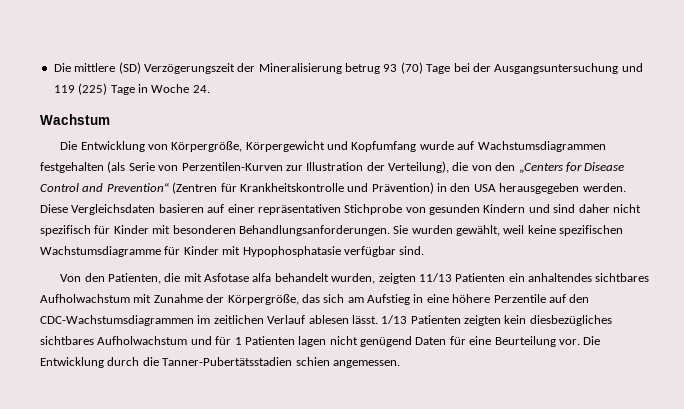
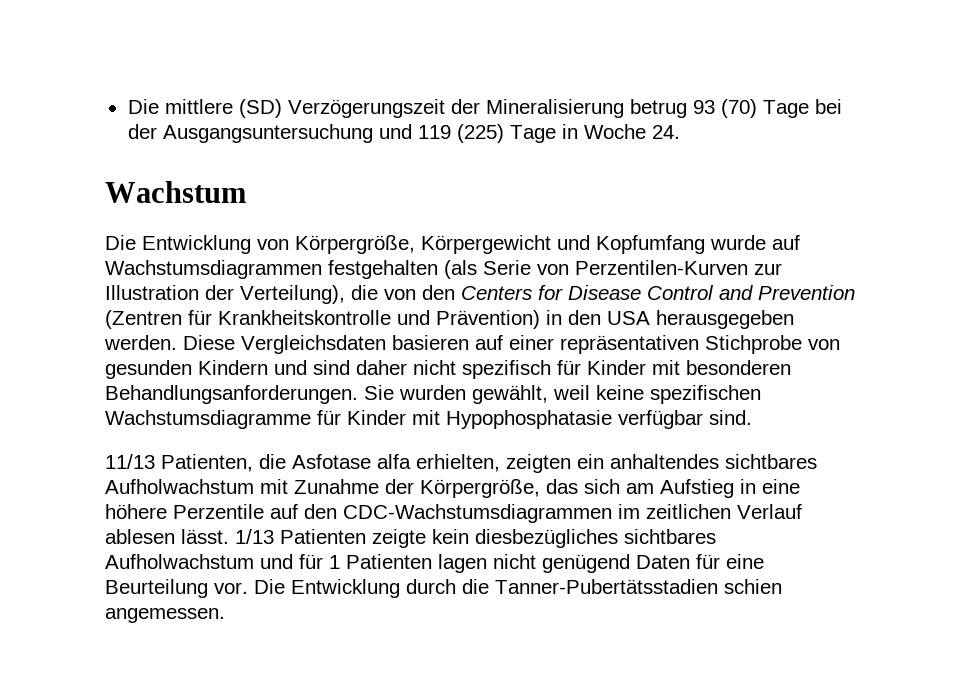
[518,163,563,173] „Centers -> [461,286,532,300] Centers
[106,183,169,192] Prevention“ -> [758,285,855,300] Prevention
[60,273,105,282] Von den -> [105,454,155,469] 11/13
[183,273,202,282] mit -> (286, 461) none
[274,273,506,284] behandelt wurden, zeigten 11/13 Patienten -> [416,454,571,473] erhielten, zeigten
[464,315,501,326] zeigten -> [372,529,426,548] zeigte

